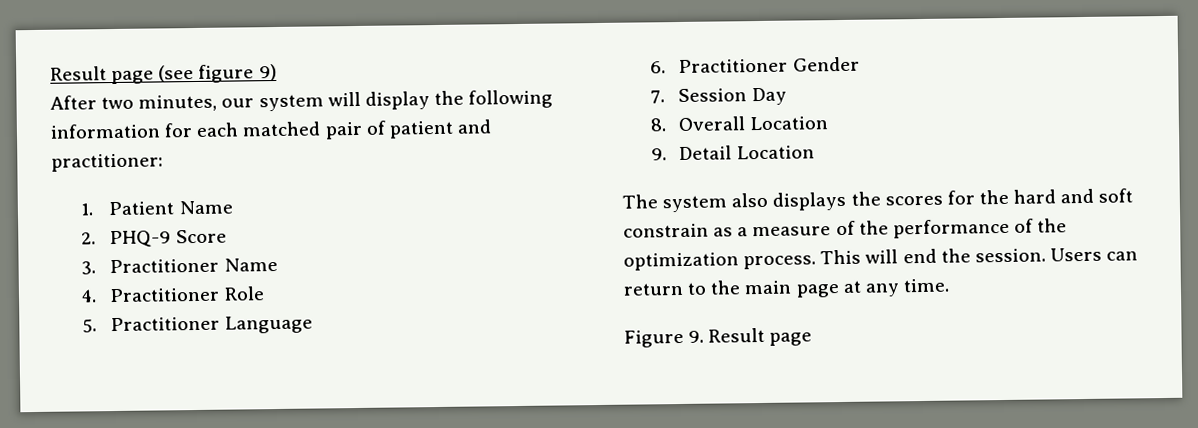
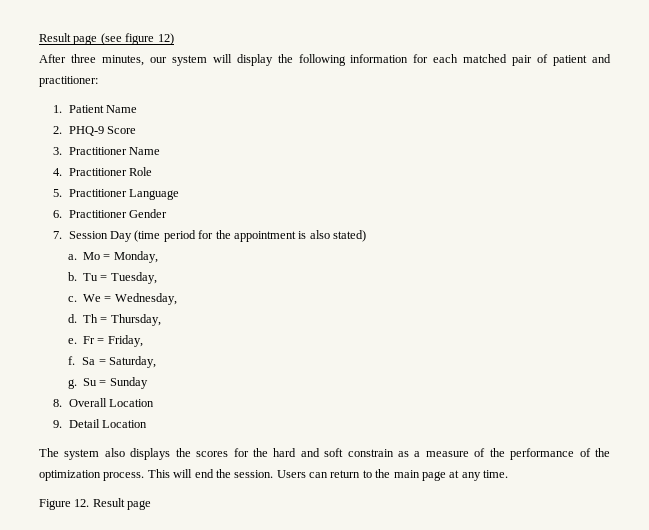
[258,63,277,82] 9) -> [157,33,174,45] 12)
[101,96,135,110] two -> [70,54,96,63] three
(787, 96) none -> [134,230,367,242] [67,251,158,263] [67,272,157,284] [67,293,177,305] [67,314,161,326] [67,335,143,347] [67,356,156,368] [67,377,148,389] (time period for the appointment is also stated) // a. Mo = Monday, // b. Tu = Tuesday, // c. We = Wednesday, // d. Th = Thursday, // e. Fr = Friday, // f. Sa = Saturday, // g. Su = Sunday
[688,330,705,343] 9. -> [74,499,90,507] 12.

